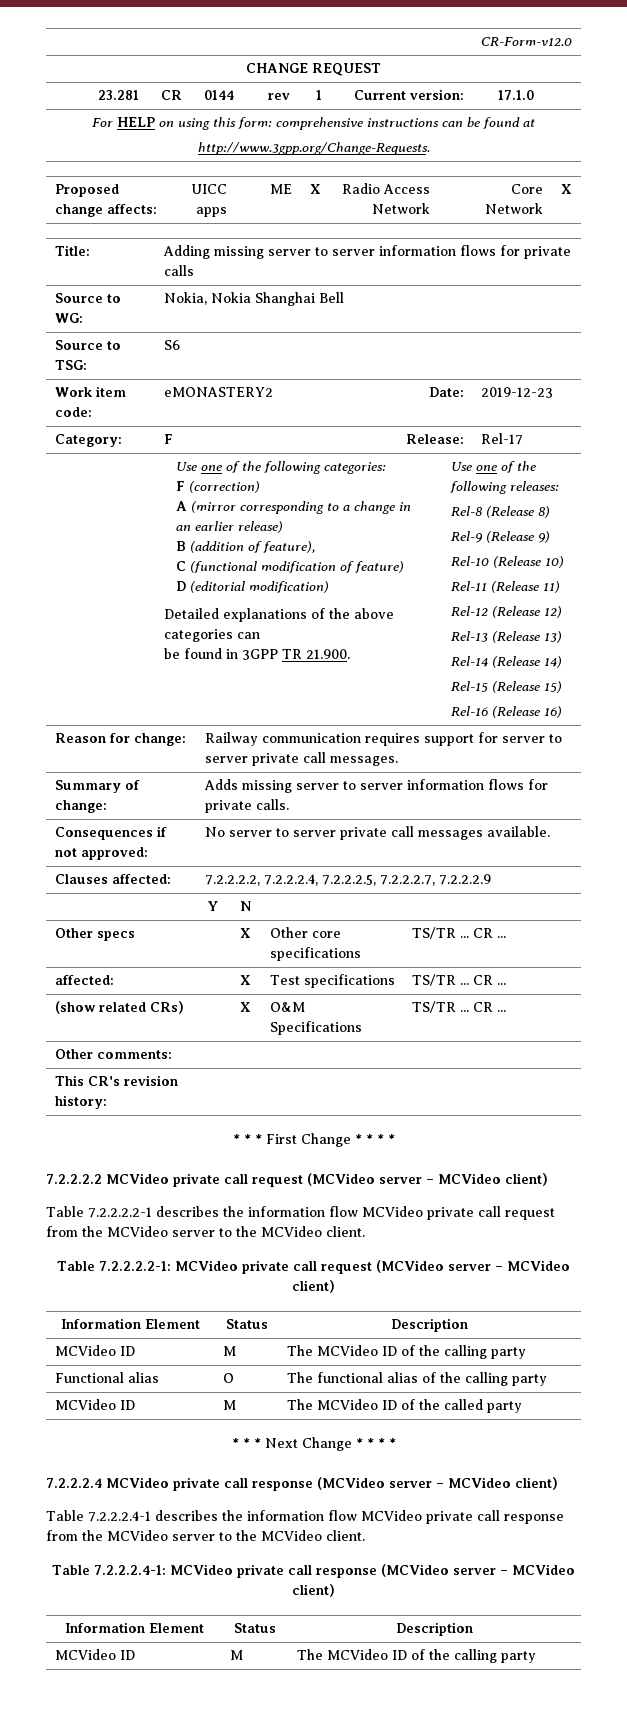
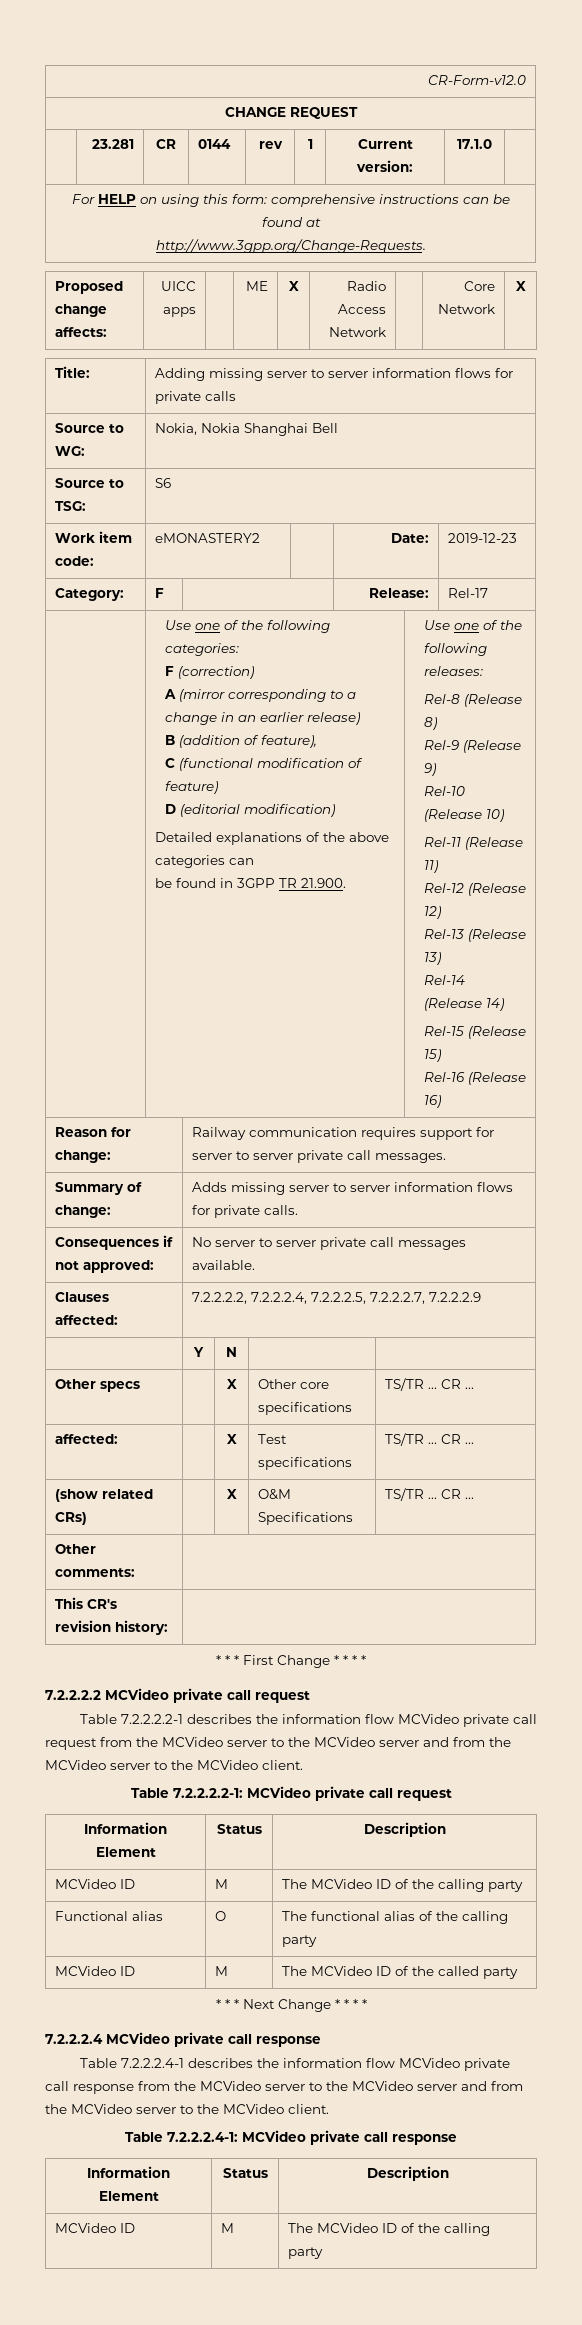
[307,1173,548,1186] (MCVideo server – MCVideo client) -> (310, 1697) none
(322, 1231) none -> [379,1737,511,1747] [45,1760,258,1770] server and from the MCVideo server to the MCVideo
[375,1260,570,1273] [292,1280,335,1293] (MCVideo server – MCVideo client) -> (452, 1795) none
[317,1477,558,1490] (MCVideo server – MCVideo client) -> (321, 2041) none
(322, 1535) none -> [417,2081,523,2091] [45,2104,284,2114] server and from the MCVideo server to the MCVideo
[380,1564,575,1577] [292,1584,335,1597] (MCVideo server – MCVideo client) -> (457, 2139) none

